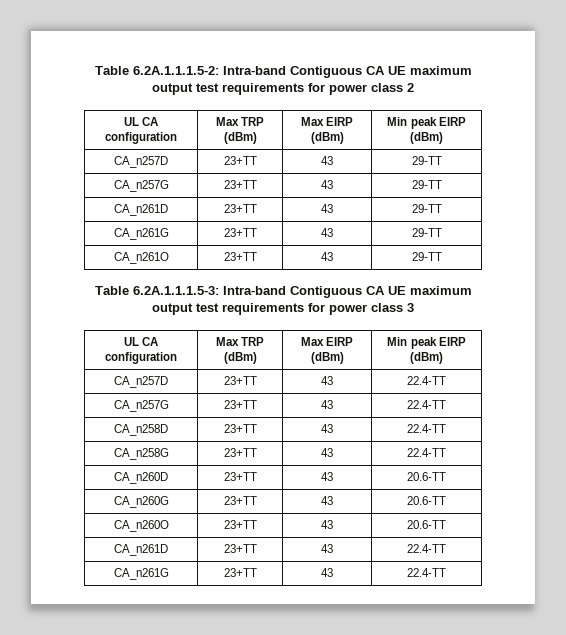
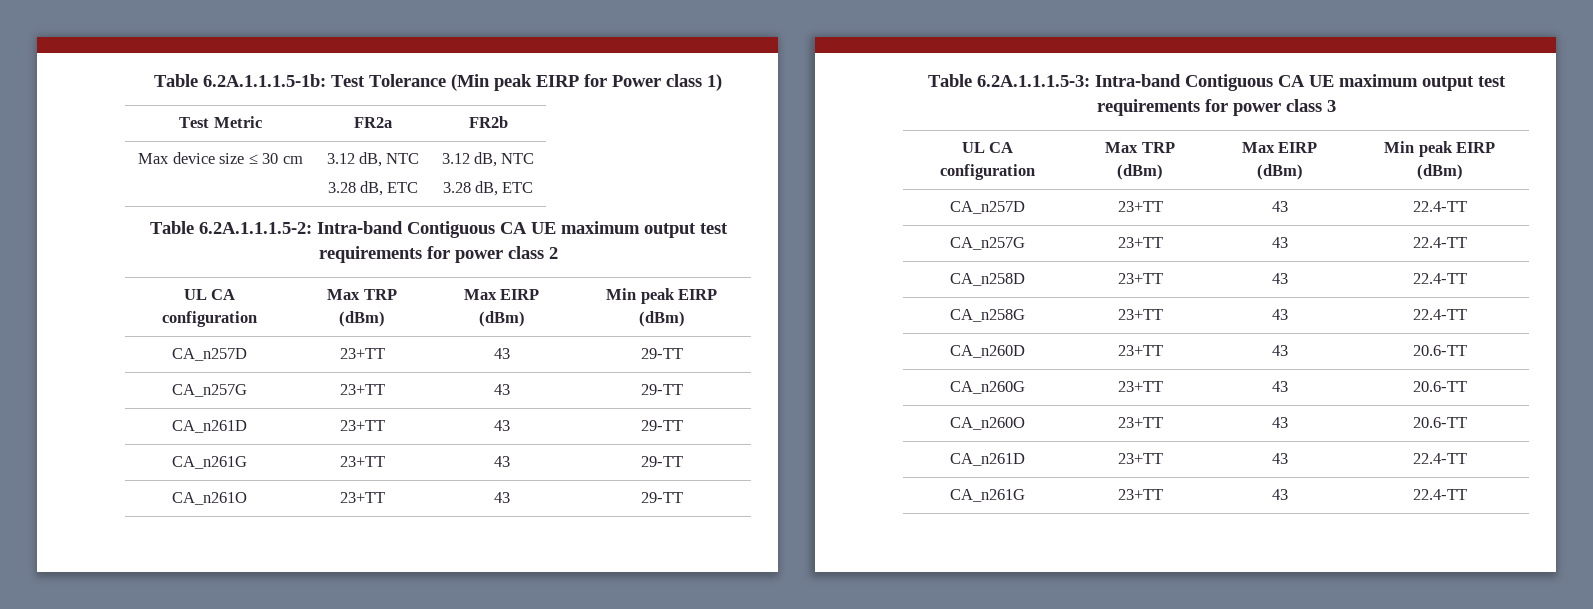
[94,66,129,75] Table -> [154,74,722,91] [179,116,262,128] [354,117,392,128] [468,116,508,128] [138,152,303,164] [326,152,420,167] [327,181,419,196] [441,152,535,167] [442,181,534,196] [149,221,194,234] Table 6.2A.1.1.1.5-1b: Test Tolerance (Min peak EIRP for Power class 1) // Test Metric | FR2a | FR2b // Max device size ≤ 30 cm | 3.12 dB, NTC // 3.28 dB, ETC | 3.12 dB, NTC // 3.28 dB, ETC // Table

